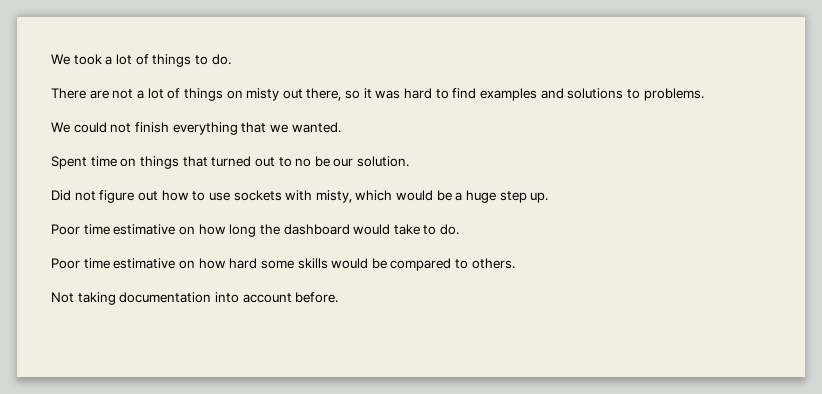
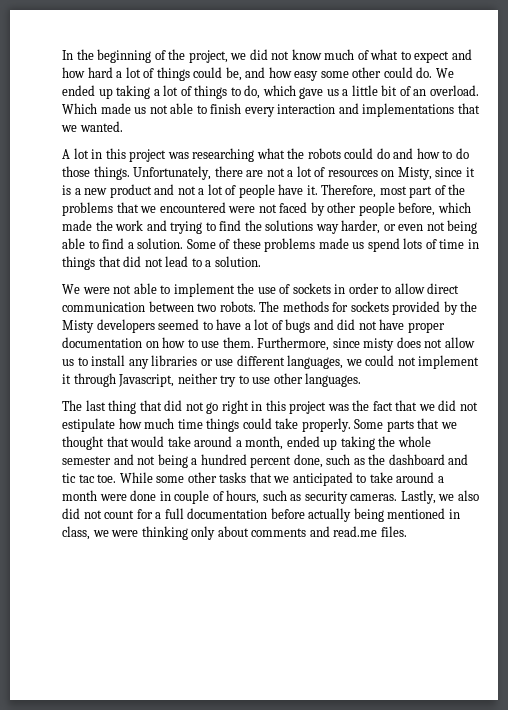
[51,54,102,65] We took -> [62,49,472,63] [62,67,454,81] [62,85,151,99] In the beginning of the project, we did not know much of what to expect and how hard a lot of things could be, and how easy some other could do. We ended up taking
[211,54,231,65] [51,88,86,99] do. // There -> [244,85,479,99] [62,103,480,117] [61,121,123,132] [62,148,469,162] [62,166,243,180] do, which gave us a little bit of an overload. Which made us not able to finish every interaction and implementations that we wanted. // A lot in this project was researching what the robots could do and how to do those things. Unfortunately, there
[183,88,704,101] [51,122,341,135] [51,156,410,169] [51,190,549,203] [51,224,460,237] [51,258,515,271] [51,292,339,305] things on misty out there, so it was hard to find examples and solutions to problems. // We could not finish everything that we wanted. // Spent time on things that turned out to no be our solution. // Did not figure out how to use sockets with misty, which would be a huge step up. // Poor time estimative on how long the dashboard would take to do. // Poor time estimative on how hard some skills would be compared to others. // Not taking documentation into account before. -> [327,167,475,180] [62,184,466,198] [62,202,471,216] [62,220,478,234] [62,238,479,252] [62,256,261,270] [62,283,460,297] [62,301,478,315] [62,319,445,333] [62,337,475,351] [62,355,480,369] [62,373,362,387] [62,400,478,414] [62,418,457,432] [62,436,431,450] [62,454,469,468] [62,472,444,486] [62,490,479,504] [62,508,460,522] [62,526,407,540] resources on Misty, since it is a new product and not a lot of people have it. Therefore, most part of the problems that we encountered were not faced by other people before, which made the work and trying to find the solutions way harder, or even not being able to find a solution. Some of these problems made us spend lots of time in things that did not lead to a solution. // We were not able to implement the use of sockets in order to allow direct communication between two robots. The methods for sockets provided by the Misty developers seemed to have a lot of bugs and did not have proper documentation on how to use them. Furthermore, since misty does not allow us to install any libraries or use different languages, we could not implement it through Javascript, neither try to use other languages. // The last thing that did not go right in this project was the fact that we did not estipulate how much time things could take properly. Some parts that we thought that would take around a month, ended up taking the whole semester and not being a hundred percent done, such as the dashboard and tic tac toe. While some other tasks that we anticipated to take around a month were done in couple of hours, such as security cameras. Lastly, we also did not count for a full documentation before actually being mentioned in class, we were thinking only about comments and read.me files.

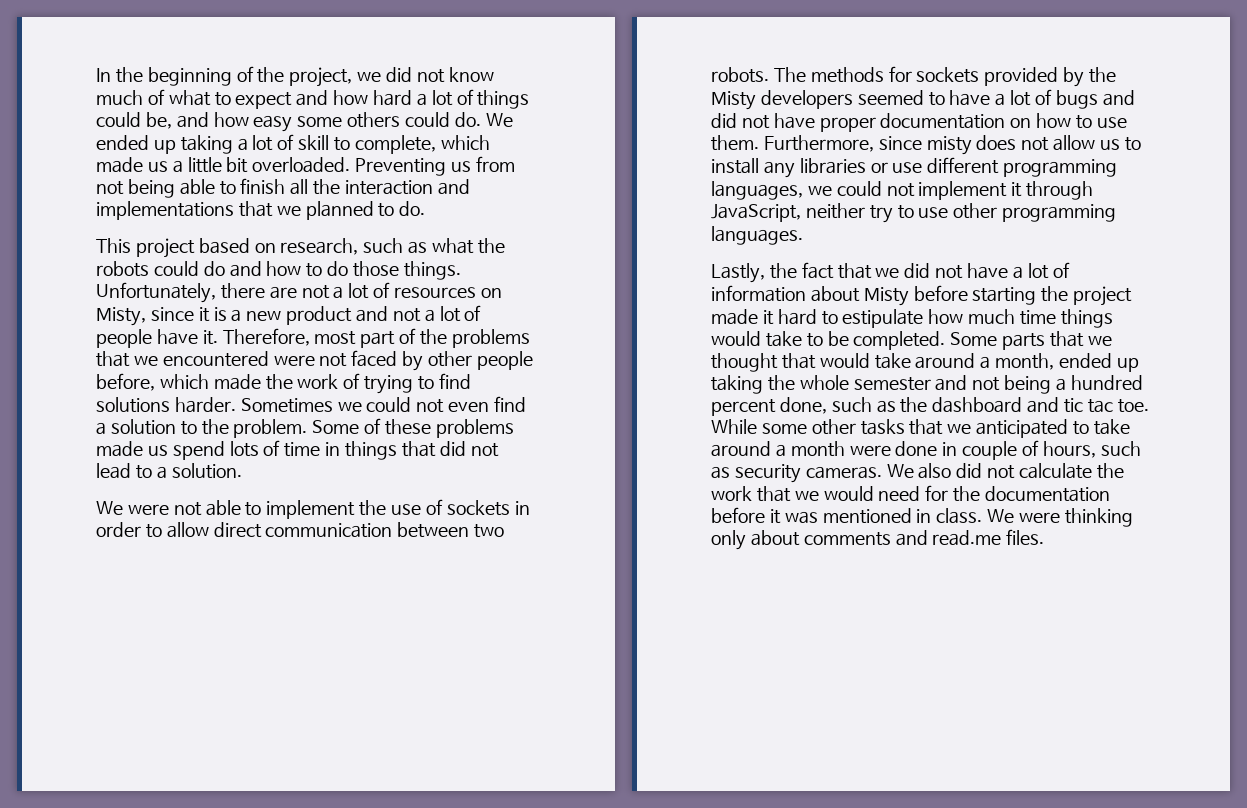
[352,67,382,78] other -> [347,112,401,128] others
[194,85,479,99] [62,103,168,114] things to do, which gave us a little bit of an overload. Which made us not -> [298,135,490,154] [96,156,515,176] [96,179,175,198] skill to complete, which made us a little bit overloaded. Preventing us from not being
[244,107,275,117] every -> [290,179,341,195] all the
[79,121,123,132] [62,148,255,162] wanted. // A lot in this project was researching -> [305,201,426,220] [96,238,428,258] planned to do. // This project based on research, such as
[146,220,167,231] and -> [343,373,361,389] of
[244,220,478,234] [62,238,184,249] the solutions way harder, or even not being able to find a solution. -> [96,396,527,413] [96,419,308,438] solutions harder. Sometimes we could not even find a solution to the problem.
(285, 360) none -> [1003,159,1118,177] programming
[118,374,175,387] Javascript, -> [711,204,801,222] JavaScript,
(303, 378) none -> [1002,204,1117,222] programming
[62,400,349,414] The last thing that did not go right in this project was -> [711,263,765,283] Lastly,
(478, 406) none -> [967,262,1070,279] [711,285,1133,306] [711,309,838,325] have a lot of information about Misty before starting the project made it hard to
[242,418,351,432] could take properly. -> [711,331,946,350] would take to be completed.
[400,490,455,504] Lastly, we -> [886,464,914,478] We
[104,508,460,522] [62,526,109,540] count for a full documentation before actually being mentioned in class, we -> [1018,463,1124,479] [711,485,1111,502] [711,507,1015,524] calculate the work that we would need for the documentation before it was mentioned in class. We

